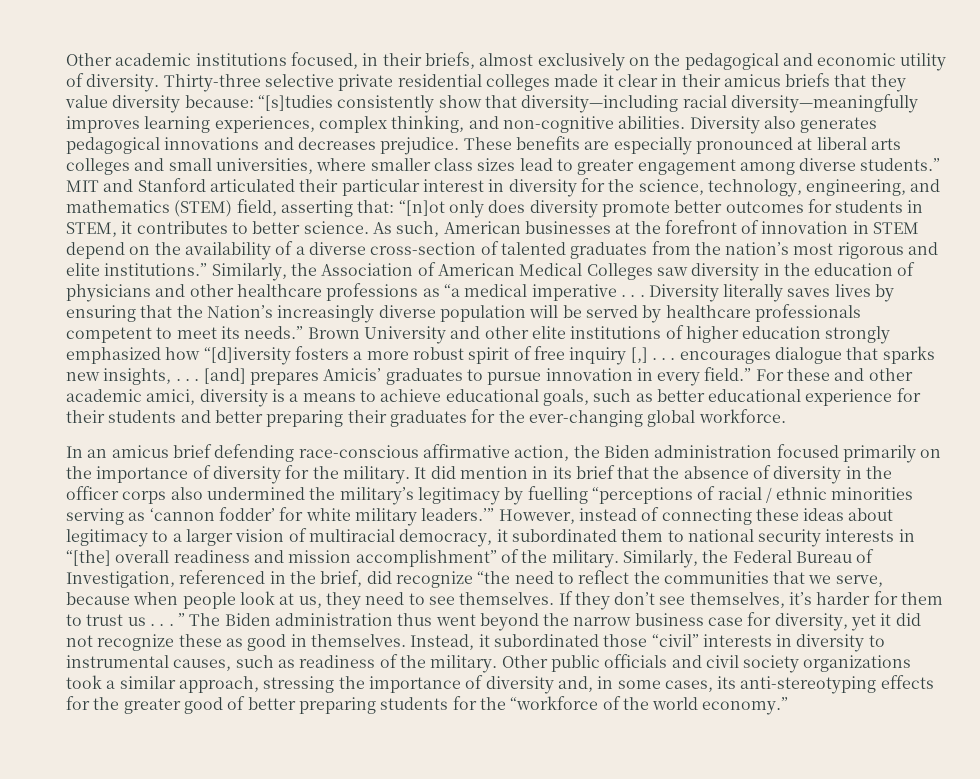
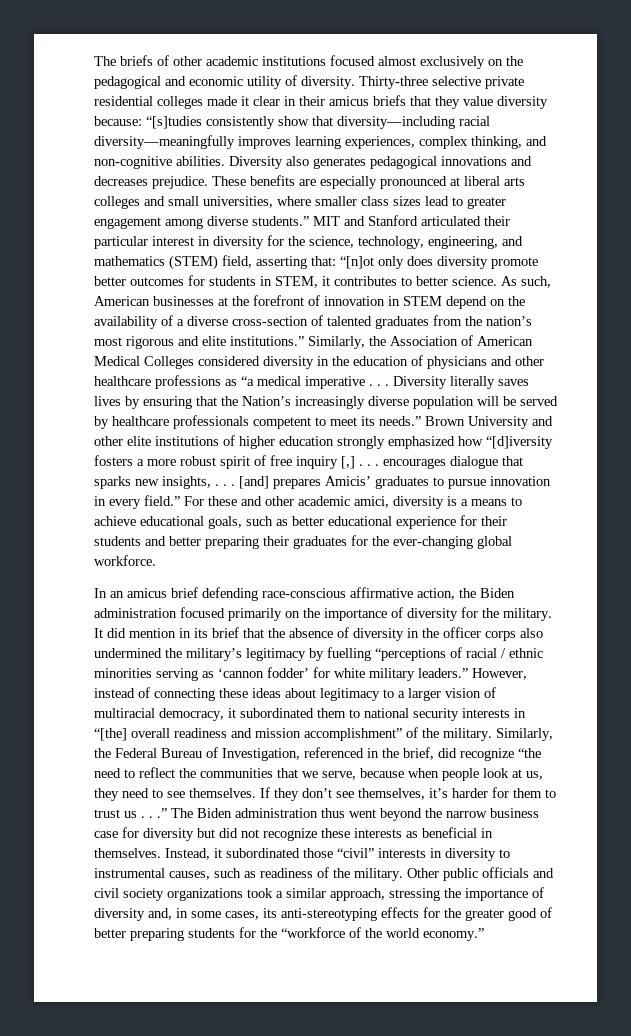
[66,52,475,69] Other academic institutions focused, in their briefs, -> [94,55,375,66] The briefs of other academic institutions focused
[656,267,688,276] saw -> [198,356,260,366] considered
[421,508,495,521] leaders.’” -> [418,668,468,678] leaders.”
[168,613,185,626] . ” -> [157,808,167,818] .”
[774,613,892,631] diversity, yet it -> [143,828,215,841] diversity but
[225,634,287,651] as good -> [354,827,477,838] interests as beneficial

